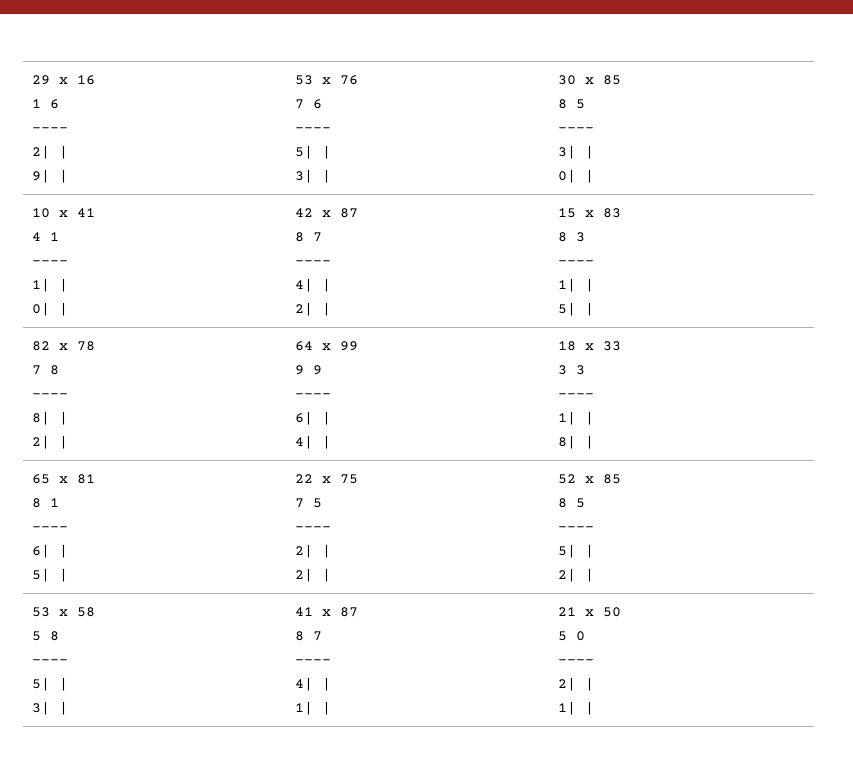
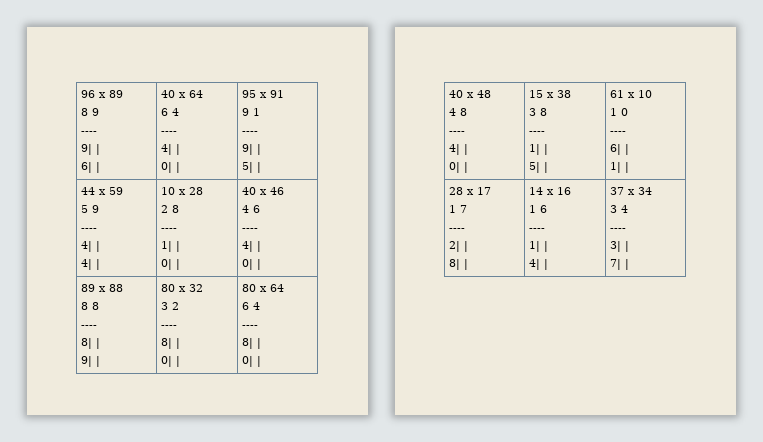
[32,75,96,85] [32,99,60,109] [32,127,69,132] [32,145,69,159] [32,169,69,183] [295,75,359,85] [295,99,323,109] [295,127,332,132] [295,145,332,159] [295,169,332,183] [558,75,622,85] [558,99,586,109] [558,127,595,132] [558,145,595,159] [558,169,595,183] [32,208,96,218] [32,232,60,241] 29 x 16 // 1 6 // ---- // 2| | // 9| | | 53 x 76 // 7 6 // ---- // 5| | // 3| | | 30 x 85 // 8 5 // ---- // 3| | // 0| | // 10 x 41 // 4 1 -> [81,90,124,98] [81,108,100,116] [81,131,98,134] [81,144,101,155] [81,162,101,173] [161,90,204,98] [161,108,180,116] [161,131,178,134] [161,144,181,155] [161,162,181,173] [242,90,285,98] [242,108,261,116] [242,131,259,134] [242,144,262,155] [242,162,262,173] [81,187,124,195] [81,205,100,213] [81,228,98,231] [81,241,101,252] [81,259,101,270] [161,187,204,195] [161,205,180,213] 96 x 89 // 8 9 // ---- // 9| | // 6| | | 40 x 64 // 6 4 // ---- // 4| | // 0| | | 95 x 91 // 9 1 // ---- // 9| | // 5| | // 44 x 59 // 5 9 // ---- // 4| | // 4| | | 10 x 28 // 2 8
[295,208,359,218] [295,232,323,242] [295,260,332,265] [295,278,332,292] [295,302,314,316] 42 x 87 // 8 7 // ---- // 4| | // 2| -> [242,187,285,195] [242,205,261,213] [242,228,259,231] [242,241,262,252] [242,259,262,270] [81,284,124,292] [81,302,100,310] [81,325,98,328] [81,338,101,349] [81,356,101,367] [161,284,204,292] [161,302,180,310] [161,325,178,328] [161,338,181,349] [161,356,181,367] [242,284,285,292] [242,302,261,310] [242,325,259,328] [242,338,262,349] [242,356,262,367] [449,90,492,98] [449,108,468,116] [449,131,466,134] [449,144,469,155] [449,162,461,173] 40 x 46 // 4 6 // ---- // 4| | // 0| | // 89 x 88 // 8 8 // ---- // 8| | // 9| | | 80 x 32 // 3 2 // ---- // 8| | // 0| | | 80 x 64 // 6 4 // ---- // 8| | // 0| | // 40 x 48 // 4 8 // ---- // 4| | // 0|
[603,208,622,218] [558,232,586,242] 83 // 8 3 -> [557,90,572,98] [529,108,548,116] 38 // 3 8
[32,341,96,351] [32,365,60,375] [32,393,69,398] [32,411,69,425] [32,435,69,449] [295,341,359,351] [295,365,323,375] [295,393,332,398] [295,411,332,425] [295,435,332,449] [558,341,622,351] [558,365,586,375] [558,393,595,398] [558,411,595,425] [558,435,595,449] [32,474,96,484] [32,498,60,508] [32,526,69,531] [32,544,69,558] [32,568,69,582] [295,474,359,484] [295,498,323,508] [295,526,332,531] [295,544,332,558] [295,568,332,582] [558,474,622,484] [558,498,586,508] [558,526,595,531] [558,544,595,558] [558,568,595,582] [32,607,96,617] [32,631,60,641] [32,659,69,664] [32,677,69,691] [32,701,69,715] [295,607,359,617] [295,631,323,641] [295,659,332,664] [295,677,332,691] [295,701,332,715] [558,607,622,617] [558,631,586,641] [558,659,595,664] [558,677,595,691] [558,701,595,715] // 82 x 78 // 7 8 // ---- // 8| | // 2| | | 64 x 99 // 9 9 // ---- // 6| | // 4| | | 18 x 33 // 3 3 // ---- // 1| | // 8| | // 65 x 81 // 8 1 // ---- // 6| | // 5| | | 22 x 75 // 7 5 // ---- // 2| | // 2| | | 52 x 85 // 8 5 // ---- // 5| | // 2| | // 53 x 58 // 5 8 // ---- // 5| | // 3| | | 41 x 87 // 8 7 // ---- // 4| | // 1| | | 21 x 50 // 5 0 // ---- // 2| | // 1| | -> [610,90,653,98] [610,108,629,116] [610,131,627,134] [610,144,630,155] [610,162,630,173] [449,187,492,195] [449,205,468,213] [449,228,466,231] [449,241,469,252] [449,259,469,270] [529,187,572,195] [529,205,548,213] [529,228,546,231] [529,241,549,252] [529,259,549,270] [610,187,653,195] [610,205,629,213] [610,228,627,231] [610,241,630,252] [610,259,630,270] | 61 x 10 // 1 0 // ---- // 6| | // 1| | // 28 x 17 // 1 7 // ---- // 2| | // 8| | | 14 x 16 // 1 6 // ---- // 1| | // 4| | | 37 x 34 // 3 4 // ---- // 3| | // 7| |

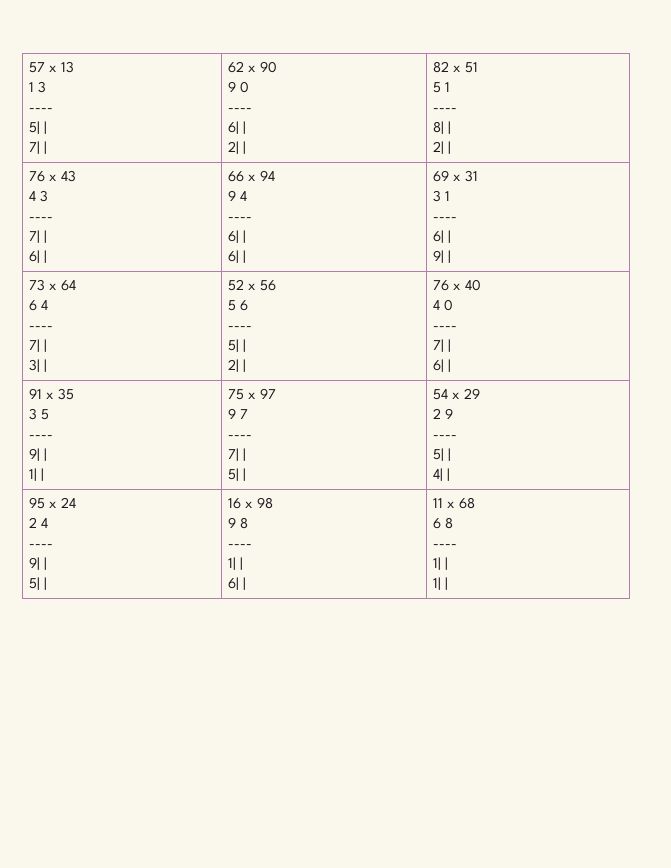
[81,90,124,98] [81,108,100,116] [81,131,98,134] [81,144,101,155] [81,162,101,173] [161,90,204,98] [161,108,180,116] [161,131,178,134] [161,144,181,155] [161,162,181,173] [242,90,285,98] [242,108,261,116] 96 x 89 // 8 9 // ---- // 9| | // 6| | | 40 x 64 // 6 4 // ---- // 4| | // 0| | | 95 x 91 // 9 1 -> [29,61,75,73] [29,81,47,93] [29,108,54,112] [29,121,48,134] [29,141,48,154] [228,61,278,73] [228,81,250,93] [228,108,253,112] [228,121,247,134] [228,141,247,154] [433,61,479,73] [433,82,451,93] [433,108,458,112] [433,121,452,134] [433,141,452,154] [29,170,77,182] [29,190,49,202] [29,217,54,221] [29,230,48,243] [29,250,48,263] [228,170,276,182] [228,190,248,201] [228,217,253,221] [228,230,247,243] [228,250,247,263] [433,170,479,182] [433,190,451,202] [433,217,458,221] [433,230,452,243] [433,250,452,263] [29,279,77,291] [29,300,49,311] [29,326,54,330] [29,339,48,352] [29,359,48,372] [228,279,277,291] [228,300,249,311] [228,326,253,330] [228,339,247,352] [228,359,247,372] [433,279,482,291] [433,299,454,311] [433,326,458,330] [433,339,452,352] [433,359,452,372] [29,388,75,400] [29,408,50,420] [29,435,54,439] [29,448,48,461] [29,468,45,481] [228,388,277,400] [228,408,249,419] [228,435,253,439] [228,448,247,461] [228,468,247,481] [433,388,481,400] [433,408,454,419] [433,435,458,439] [433,448,452,461] [433,468,451,481] [29,497,77,509] [29,517,49,528] 57 x 13 // 1 3 // ---- // 5| | // 7| | | 62 x 90 // 9 0 // ---- // 6| | // 2| | | 82 x 51 // 5 1 // ---- // 8| | // 2| | // 76 x 43 // 4 3 // ---- // 7| | // 6| | | 66 x 94 // 9 4 // ---- // 6| | // 6| | | 69 x 31 // 3 1 // ---- // 6| | // 9| | // 73 x 64 // 6 4 // ---- // 7| | // 3| | | 52 x 56 // 5 6 // ---- // 5| | // 2| | | 76 x 40 // 4 0 // ---- // 7| | // 6| | // 91 x 35 // 3 5 // ---- // 9| | // 1| | | 75 x 97 // 9 7 // ---- // 7| | // 5| | | 54 x 29 // 2 9 // ---- // 5| | // 4| | // 95 x 24 // 2 4
[81,187,124,195] [81,205,100,213] [81,228,98,231] [81,241,101,252] [81,259,101,270] [161,187,204,195] [161,205,180,213] [161,228,178,231] [161,241,181,252] [161,259,181,270] [242,187,285,195] [242,205,261,213] [242,228,259,231] [242,241,262,252] [242,259,262,270] [81,284,124,292] [81,302,100,310] [81,325,98,328] [81,338,101,349] [81,356,101,367] [161,284,204,292] [161,302,180,310] [161,325,178,328] [161,338,181,349] [161,356,181,367] [242,284,285,292] [242,302,261,310] [242,325,259,328] [242,338,262,349] [242,356,262,367] [449,90,492,98] [449,108,468,116] [449,131,466,134] [449,144,469,155] [449,162,469,173] [529,90,572,98] [529,108,548,116] [529,131,546,134] [529,144,549,155] [529,162,549,173] [610,90,653,98] [610,108,629,116] [610,131,627,134] [610,144,630,155] [610,162,630,173] [449,187,492,195] [449,205,468,213] [449,228,466,231] [449,241,469,252] [449,259,469,270] [529,187,572,195] [529,205,548,213] [529,228,546,231] [529,241,549,252] [529,259,549,270] [610,187,653,195] [610,205,629,213] [610,228,627,231] [610,241,630,252] [610,259,622,270] // 44 x 59 // 5 9 // ---- // 4| | // 4| | | 10 x 28 // 2 8 // ---- // 1| | // 0| | | 40 x 46 // 4 6 // ---- // 4| | // 0| | // 89 x 88 // 8 8 // ---- // 8| | // 9| | | 80 x 32 // 3 2 // ---- // 8| | // 0| | | 80 x 64 // 6 4 // ---- // 8| | // 0| | // 40 x 48 // 4 8 // ---- // 4| | // 0| | | 15 x 38 // 3 8 // ---- // 1| | // 5| | | 61 x 10 // 1 0 // ---- // 6| | // 1| | // 28 x 17 // 1 7 // ---- // 2| | // 8| | | 14 x 16 // 1 6 // ---- // 1| | // 4| | | 37 x 34 // 3 4 // ---- // 3| | // 7| -> [228,497,274,509] [228,517,249,529] [228,544,253,548] [228,557,244,570] [228,577,247,590] [433,497,476,509] [433,517,454,529] [433,544,458,548] [433,557,449,570] [433,577,442,590] | 16 x 98 // 9 8 // ---- // 1| | // 6| | | 11 x 68 // 6 8 // ---- // 1| | // 1|

